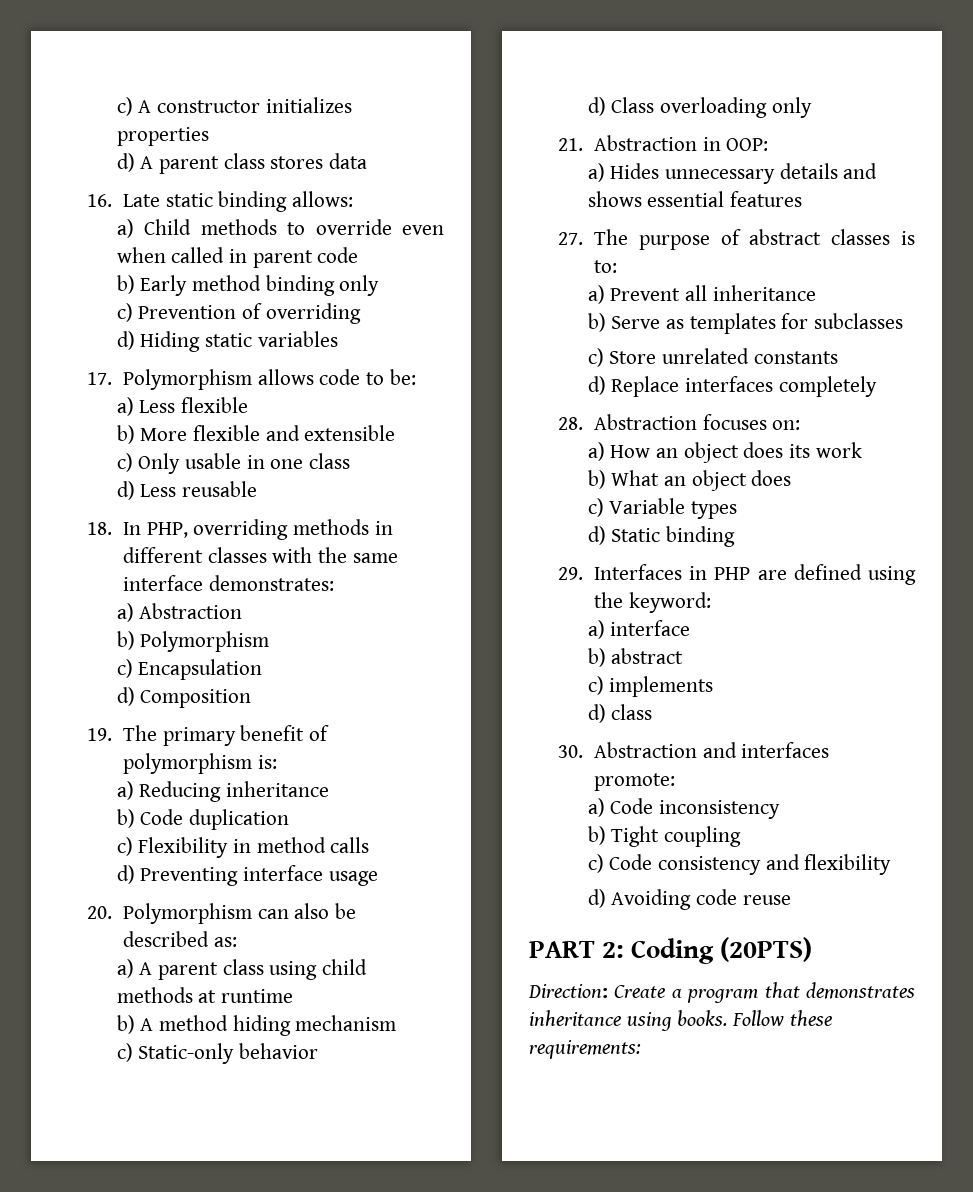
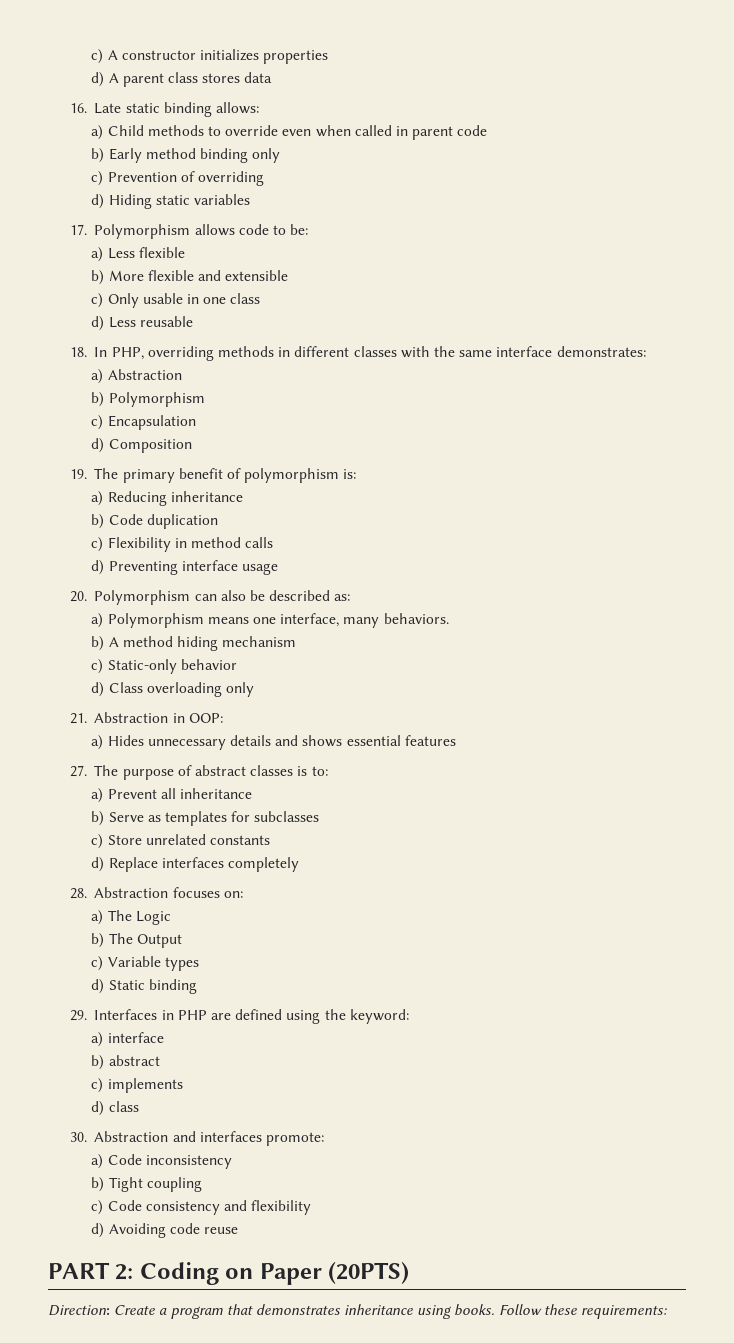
[139,959,368,980] [116,987,294,1003] A parent class using child methods at runtime -> [107,613,449,628] Polymorphism means one interface, many behaviors.
[610,442,862,463] [587,470,792,491] How an object does its work // b) What an object does -> [107,910,171,925] [91,933,182,948] The Logic // b) The Output
(715, 951) none -> [225,1263,322,1285] on Paper

